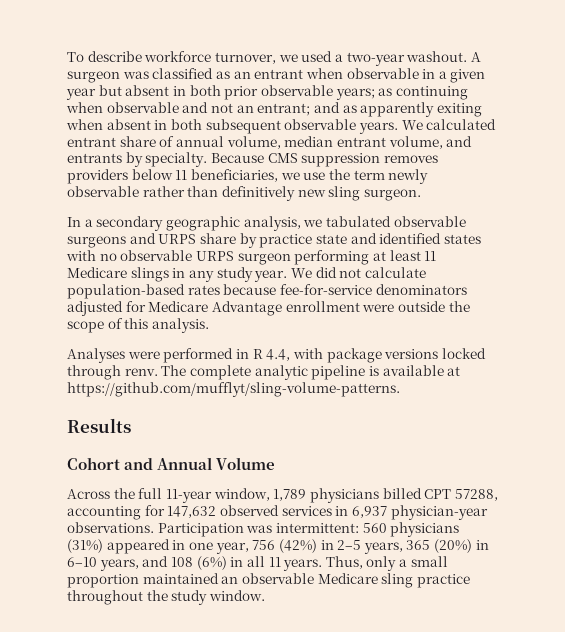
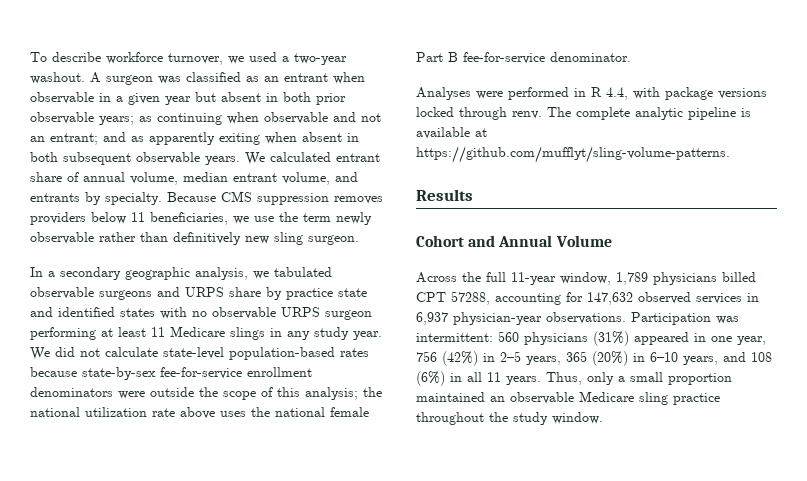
(426, 272) none -> [163,347,224,359] state-level
[279,284,467,295] [67,301,360,316] fee-for-service denominators adjusted for Medicare Advantage enrollment -> [82,367,312,380] [30,387,113,397] state-by-sex fee-for-service enrollment denominators
[151,318,209,333] analysis. -> [305,387,382,400] [30,407,369,419] [416,52,631,64] analysis; the national utilization rate above uses the national female Part B fee-for-service denominator.

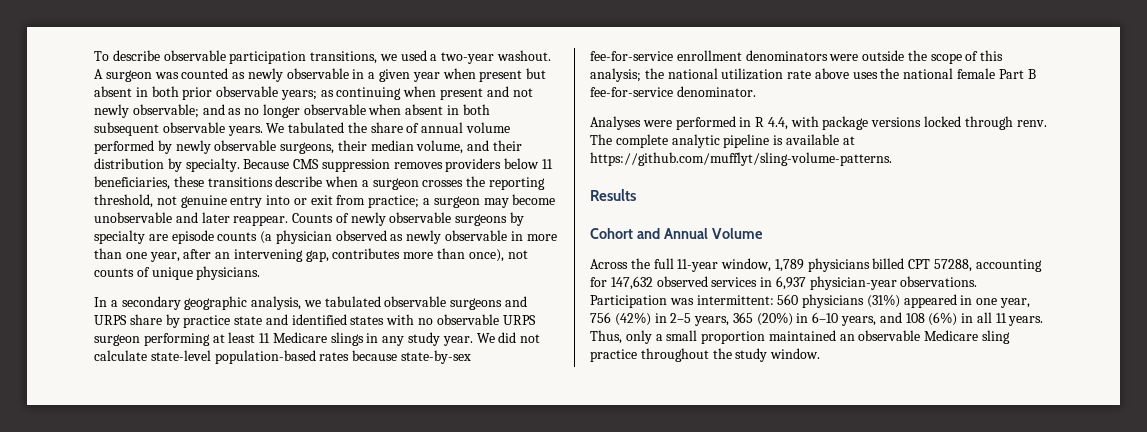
[106,52,223,65] workforce turnover, -> [163,50,378,64] observable participation transitions,
[186,72,365,84] classified as an entrant when -> [181,68,283,82] counted as newly
(191, 100) none -> [442,68,523,82] when present
[264,112,328,124] observable -> [440,88,484,100] present
[30,132,260,145] an entrant; and as apparently exiting -> [94,104,366,118] newly observable; and as no longer observable
[270,152,380,162] calculated entrant -> [288,122,367,133] tabulated the
[130,172,358,185] [30,193,80,202] volume, median entrant volume, and entrants -> [466,122,511,133] [94,140,523,154] [94,158,164,169] volume performed by newly observable surgeons, their median volume, and their distribution
[233,212,372,225] [30,232,359,245] we use the term newly observable rather than definitively new sling surgeon. -> [173,176,546,190] [94,194,556,208] [94,212,525,226] [94,230,557,244] [94,248,528,262] [94,266,261,280] these transitions describe when a surgeon crosses the reporting threshold, not genuine entry into or exit from practice; a surgeon may become unobservable and later reappear. Counts of newly observable surgeons by specialty are episode counts (a physician observed as newly observable in more than one year, after an intervening gap, contributes more than once), not counts of unique physicians.

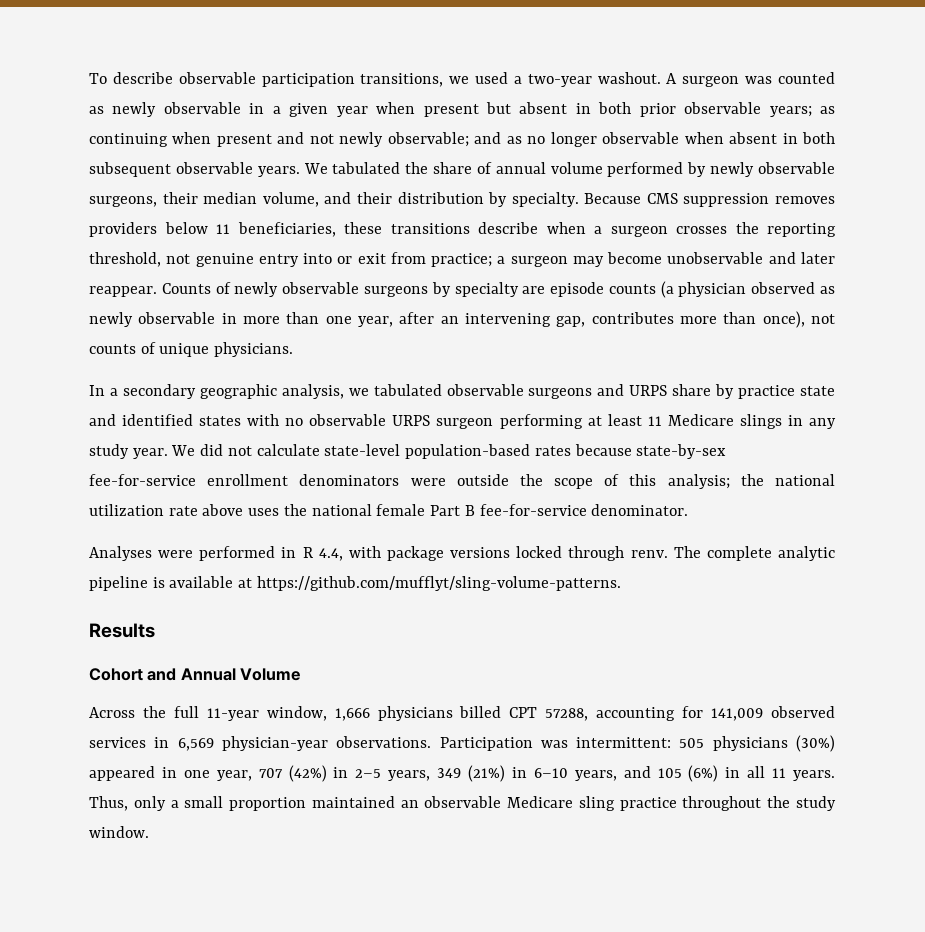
[774,259,804,272] 1,789 -> [334,708,370,721] 1,666
[610,276,653,290] 147,632 -> [711,708,764,721] 141,009
[775,276,806,290] 6,937 -> [177,738,214,751] 6,569
[777,294,900,308] 560 physicians (31%) -> [679,735,835,752] 505 physicians (30%)
[590,312,611,323] 756 -> [258,768,283,778] 707
[732,312,793,326] 365 (20%) -> [437,765,505,782] 349 (21%)
[905,313,925,323] 108 -> [657,768,682,778] 105

